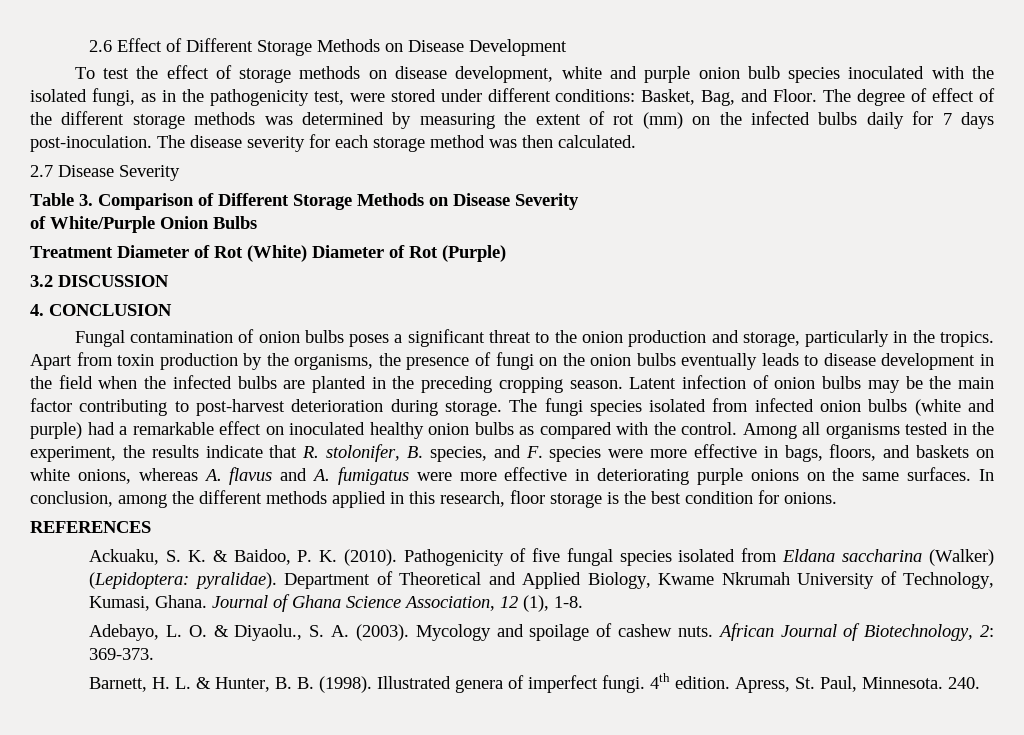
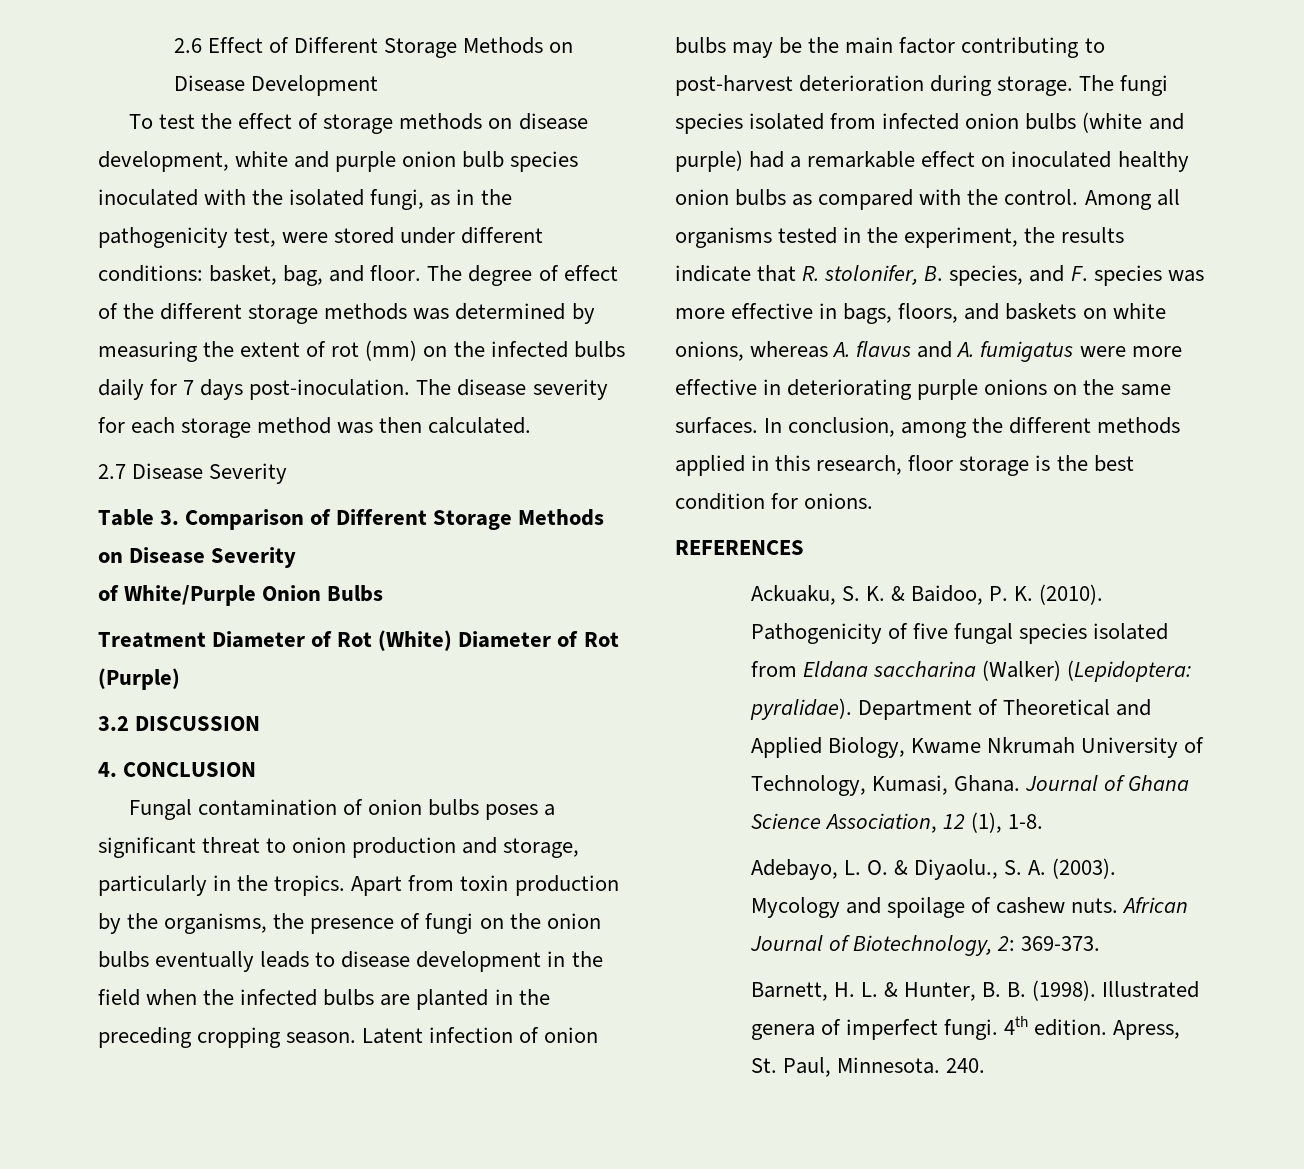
[641,89,818,106] Basket, Bag, and Floor. -> [209,265,422,286] basket, bag, and floor.
[554,330,577,343] the -> (287, 845) none
[608,449,644,458] were -> [1167,270,1204,282] was

